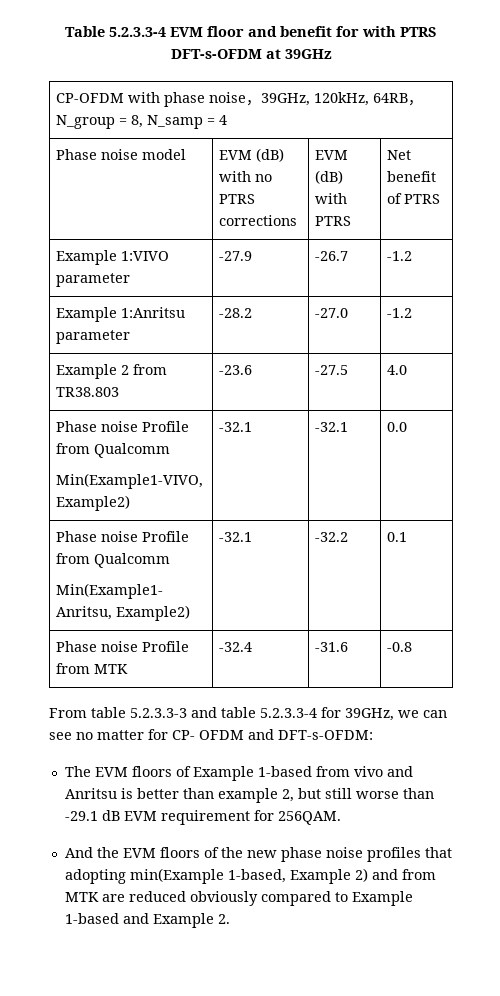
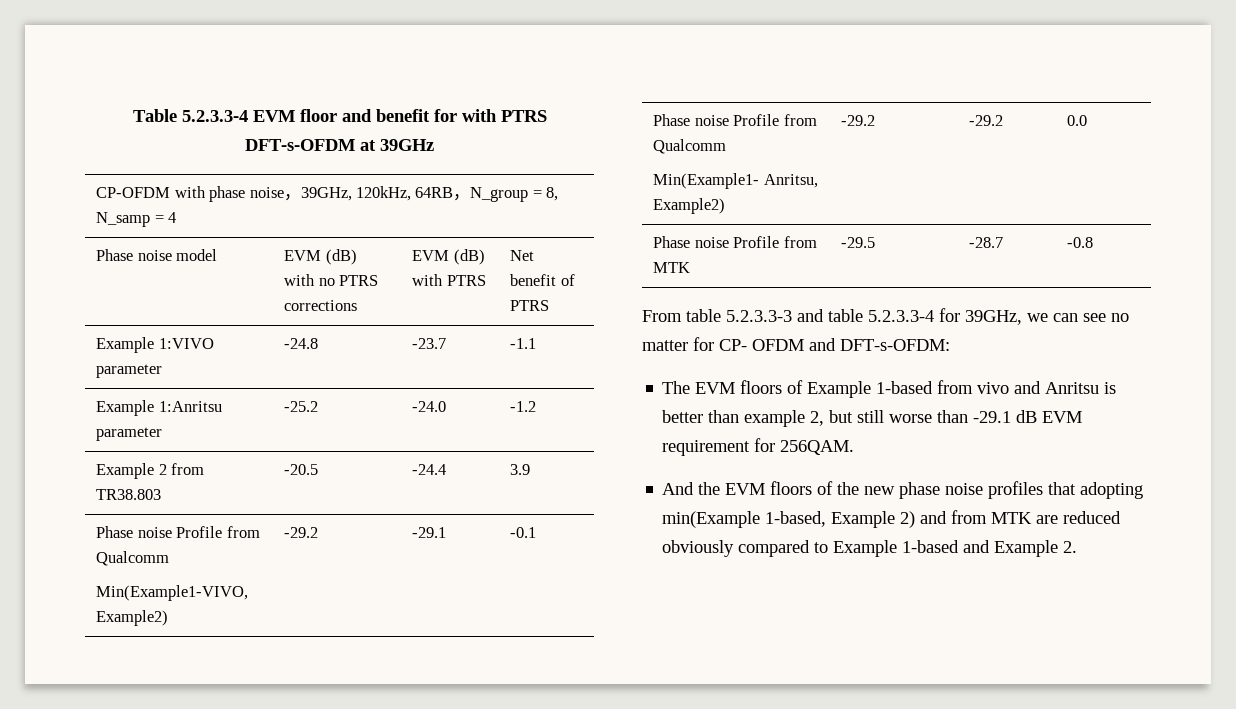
[219,251,253,261] [315,251,349,261] [387,251,413,261] -27.9 | -26.7 | -1.2 -> [284,338,319,349] [412,338,447,349] [510,338,537,349] -24.8 | -23.7 | -1.1
[219,308,253,318] [315,308,349,318] -28.2 | -27.0 -> [284,401,319,412] [412,401,447,412] -25.2 | -24.0
[219,365,253,375] [315,365,349,375] [387,365,408,375] -23.6 | -27.5 | 4.0 -> [284,464,319,475] [412,464,447,475] [510,464,531,475] -20.5 | -24.4 | 3.9
[219,422,253,432] [315,422,349,432] [387,422,408,432] -32.1 | -32.1 | 0.0 -> [284,527,319,538] [412,527,447,538] [510,527,537,538] -29.2 | -29.1 | -0.1
[219,532,253,542] [315,532,349,542] [387,532,408,542] -32.1 | -32.2 | 0.1 -> [841,115,876,126] [969,115,1004,126] [1067,115,1088,126] -29.2 | -29.2 | 0.0
[219,642,253,652] [315,642,349,652] -32.4 | -31.6 -> [841,237,876,248] [969,237,1004,248] -29.5 | -28.7

